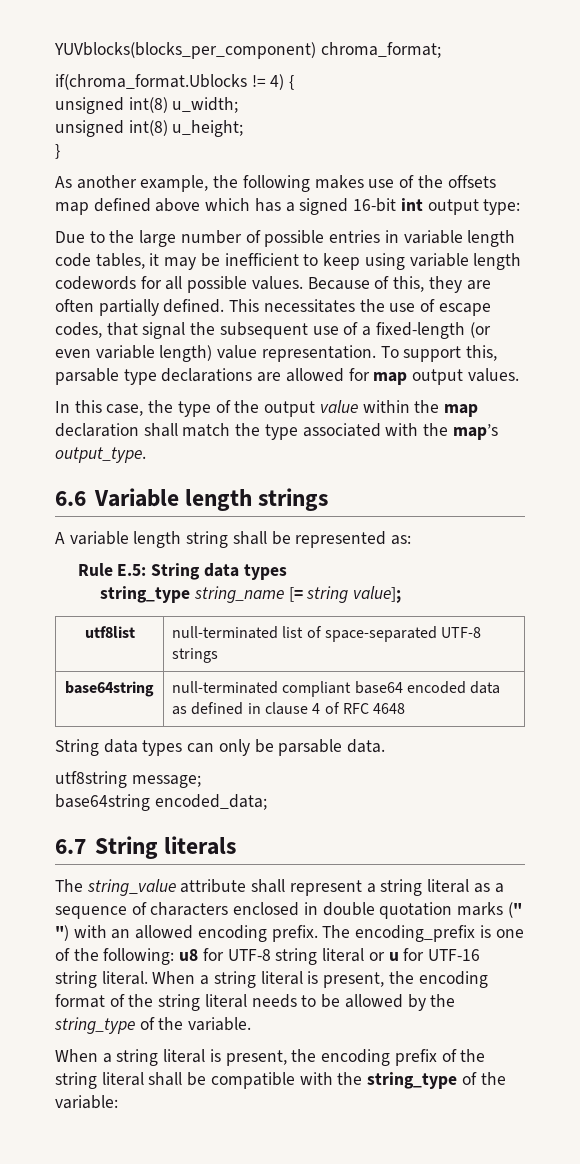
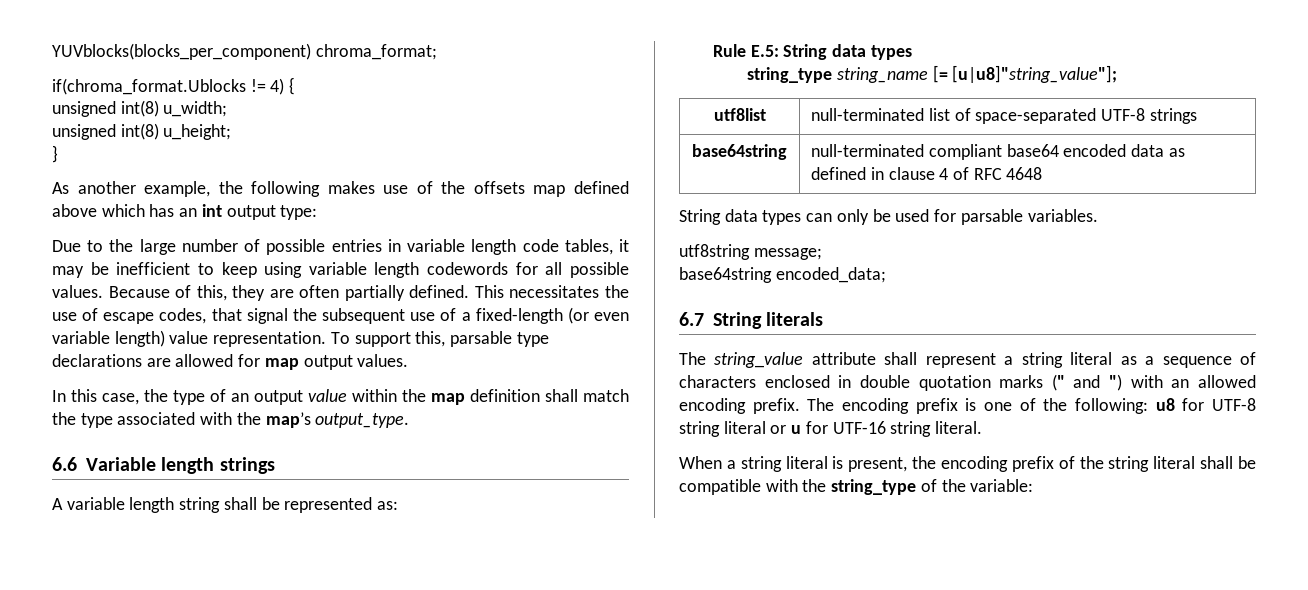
[285,198,397,215] a signed 16-bit -> [179,208,198,217] an
[234,400,260,413] the -> [231,393,249,402] an
[55,423,139,437] declaration -> [470,389,540,402] definition
[306,586,402,603] string value]; -> [952,65,1118,83] [u|u8]"string_value"];
[278,739,386,756] parsable data. -> [895,209,1098,225] used for parsable variables.
(522, 910) none -> [1073,375,1101,388] and
[355,925,476,942] encoding_prefix -> [842,398,958,414] encoding prefix
[152,971,488,988] [55,994,456,1011] [54,1017,252,1034] When a string literal is present, the encoding format of the string literal needs to be allowed by the string_type of the variable. -> (983, 427) none

